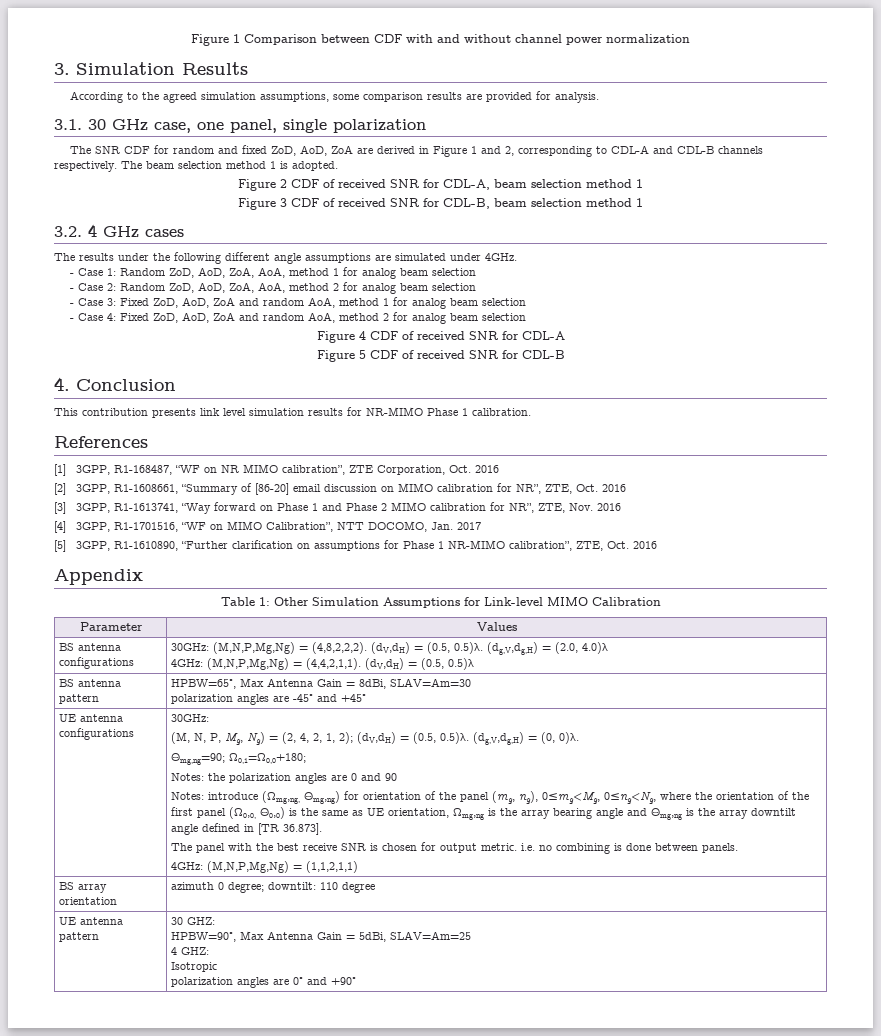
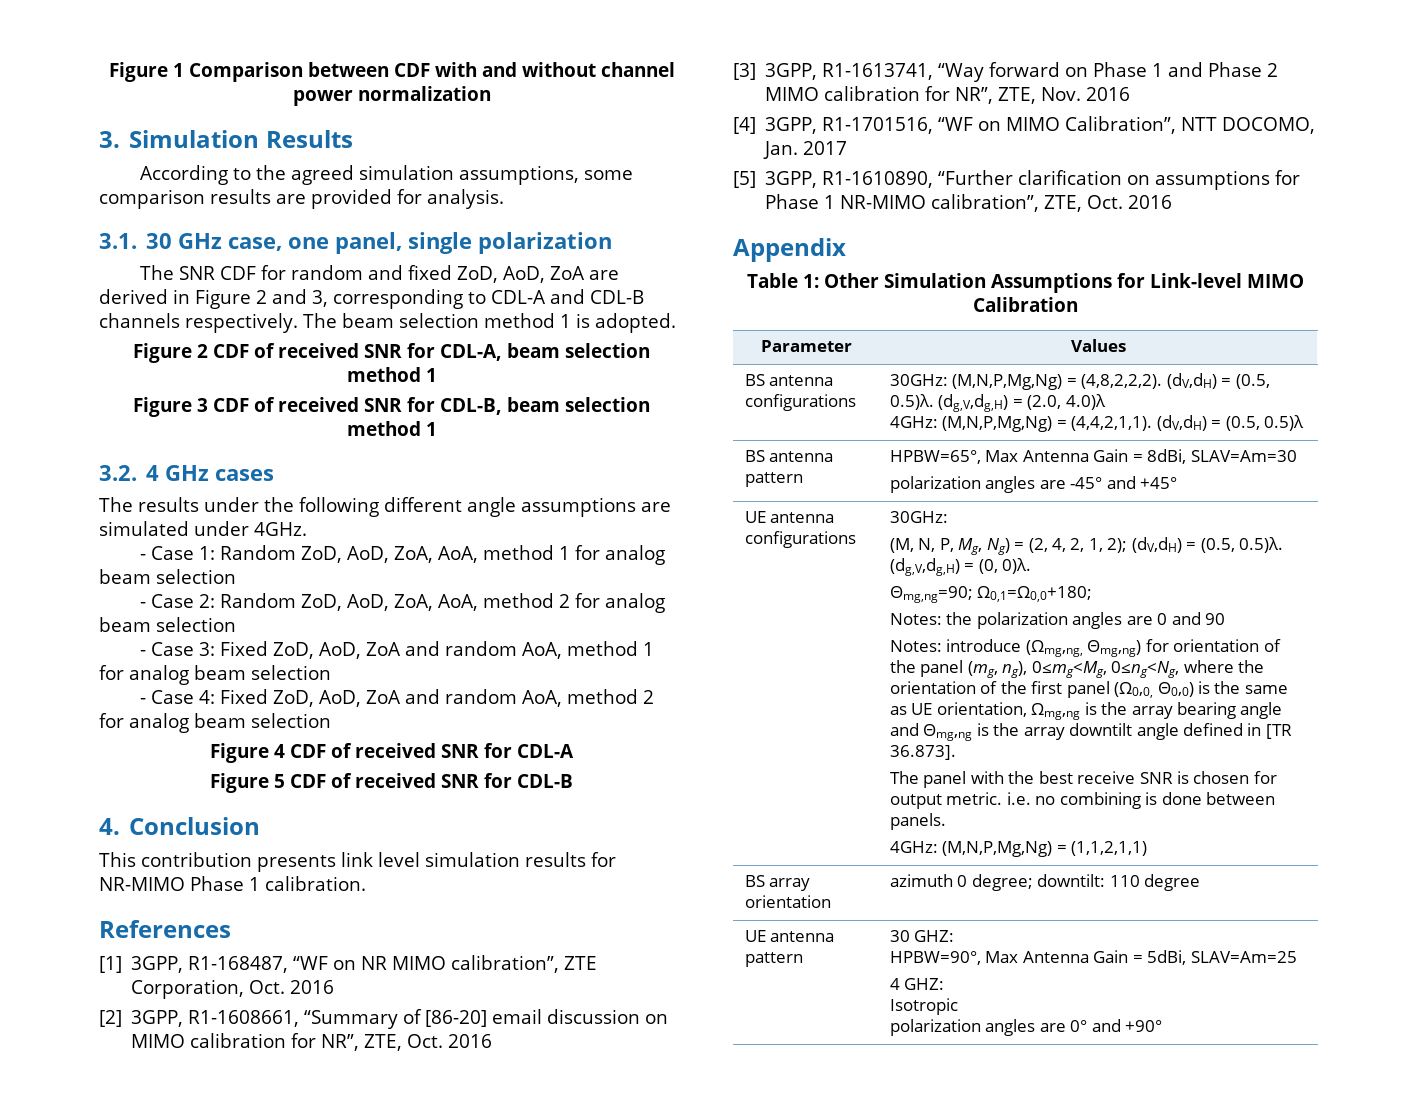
[470,146,514,156] 1 and 2, -> [256,289,328,307] 2 and 3,

